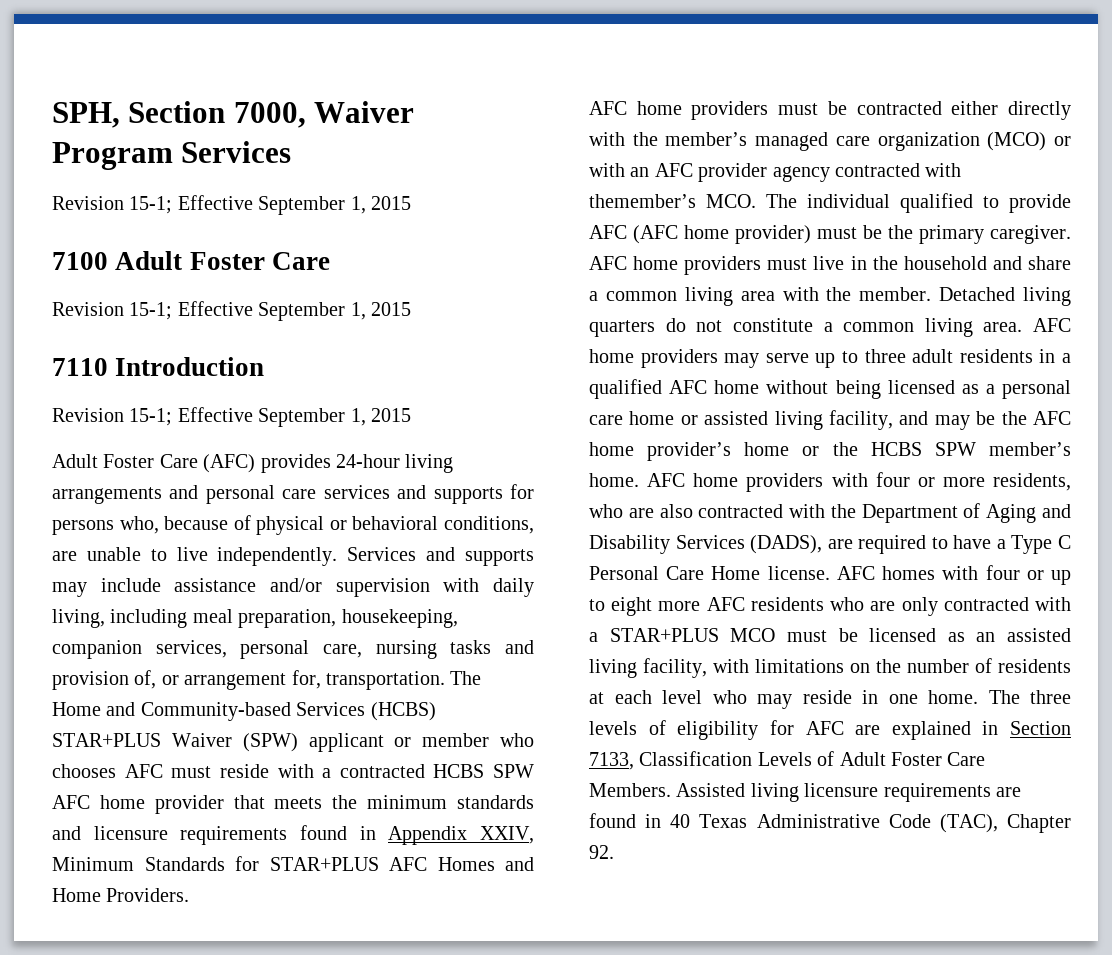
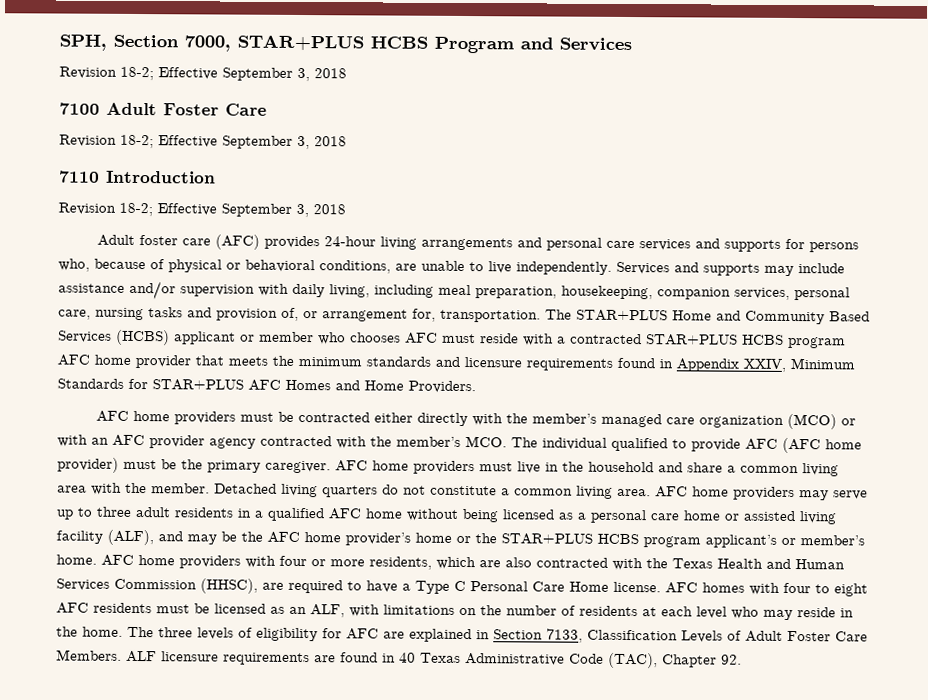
[314,101,415,123] [52,142,173,170] Waiver Program -> [237,34,553,54] STAR+PLUS HCBS Program and
[129,195,411,215] 15-1; Effective September 1, 2015 -> [120,66,347,82] 18-2; Effective September 3, 2018
[129,301,411,321] 15-1; Effective September 1, 2015 -> [120,134,347,150] 18-2; Effective September 3, 2018
[129,407,411,427] [52,454,198,468] 15-1; Effective September 1, 2015 // Adult Foster Care -> [119,202,346,218] [96,234,211,246] 18-2; Effective September 3, 2018 // Adult foster care
(482, 678) none -> [576,309,668,322] STAR+PLUS
[140,702,436,721] [52,733,298,752] Community-based Services (HCBS) STAR+PLUS Waiver (SPW) -> [745,310,870,325] [58,329,170,346] Community Based Services (HCBS)
[433,764,534,778] HCBS SPW -> [646,334,846,349] STAR+PLUS HCBS program
[589,194,696,208] themember’s -> [370,436,461,447] the member’s
[829,410,893,430] facility, -> [56,529,154,546] facility (ALF),
[870,442,976,456] HCBS SPW -> [501,533,796,548] STAR+PLUS HCBS program applicant’s or
[589,504,623,518] who -> [436,556,476,570] which
[861,503,1071,523] [589,535,823,554] Department of Aging and Disability Services (DADS), -> [672,558,845,570] [56,578,258,594] Texas Health and Human Services Commission (HHSC),
[1026,570,1071,585] or up -> (811, 588) none
[658,601,701,611] more -> (868, 590) none
[830,597,1071,616] [589,628,776,642] who are only contracted with a STAR+PLUS MCO -> (152, 608) none
[1007,628,1071,642] [589,658,707,678] assisted living facility, -> [310,604,345,618] ALF,
[888,694,918,704] one -> [56,626,78,637] the
[676,783,799,802] Assisted living -> [126,650,157,663] ALF

